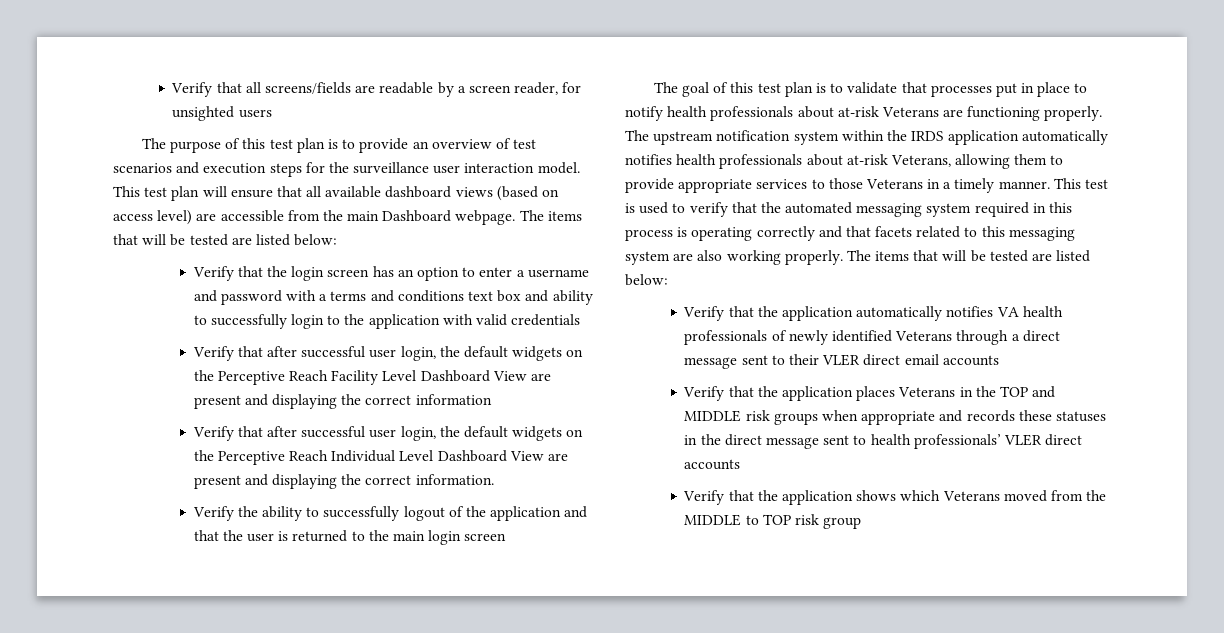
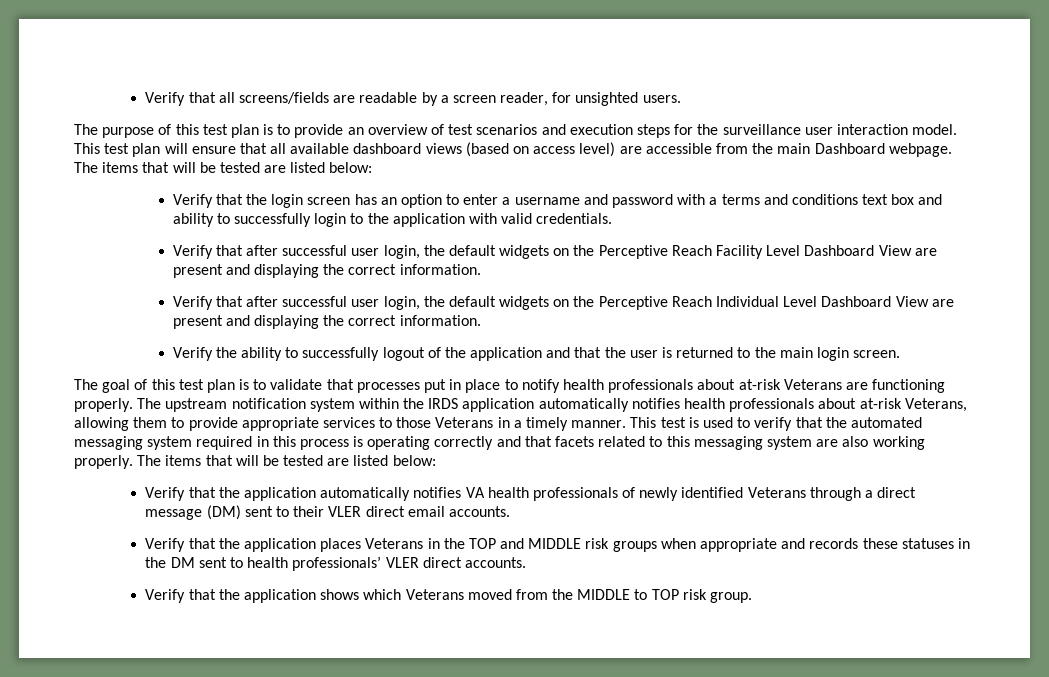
[238,109,272,118] users -> [642,95,681,103] users.
[511,314,581,326] credentials -> [536,213,613,224] credentials.
[415,394,492,405] information -> [399,264,481,275] information.
[464,533,507,541] screen -> [853,350,901,358] screen.
(738, 363) none -> [206,505,241,520] (DM)
[942,355,999,366] accounts -> [448,506,510,517] accounts.
[724,434,820,449] direct message -> [170,557,195,568] DM
[684,459,741,470] accounts -> [464,557,526,568] accounts.
[823,517,862,529] group -> [709,592,752,603] group.

